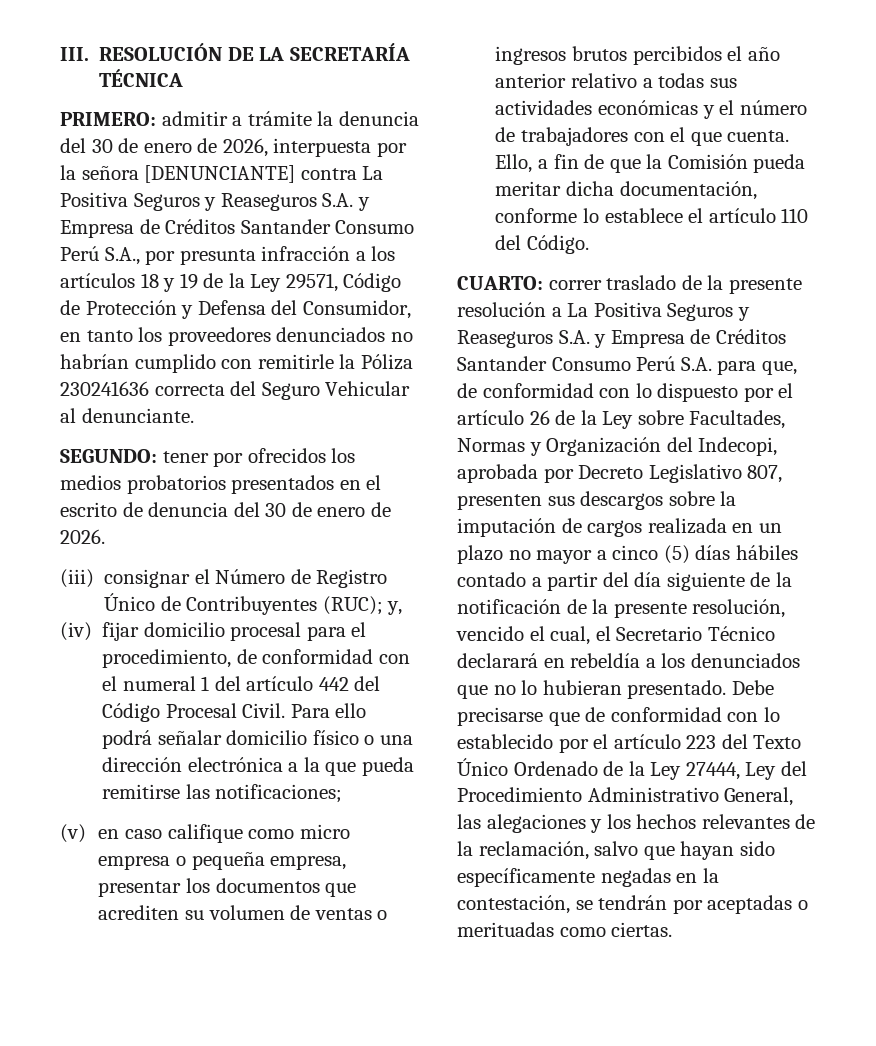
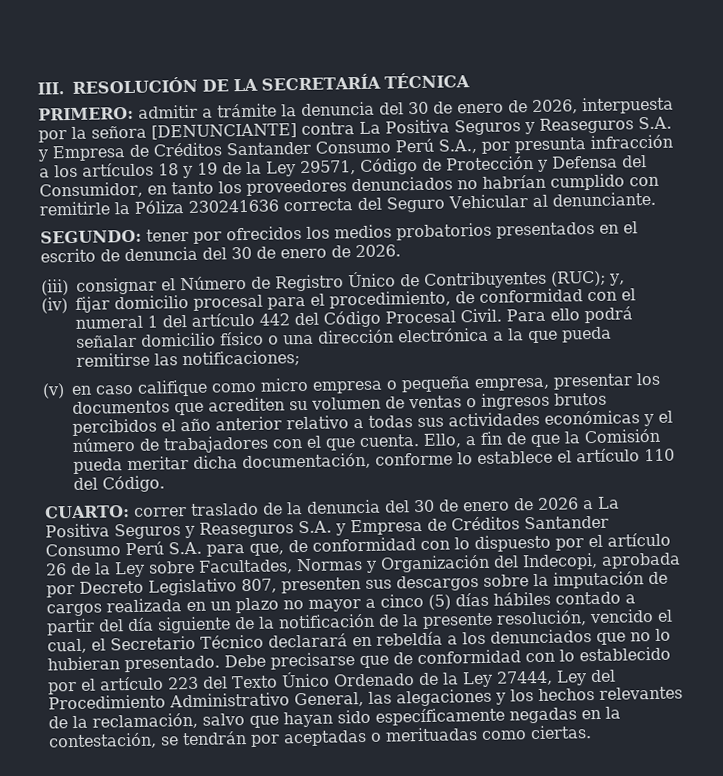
[728,278,802,294] [457,302,546,317] presente resolución -> [306,497,579,514] denuncia del 30 de enero de 2026

